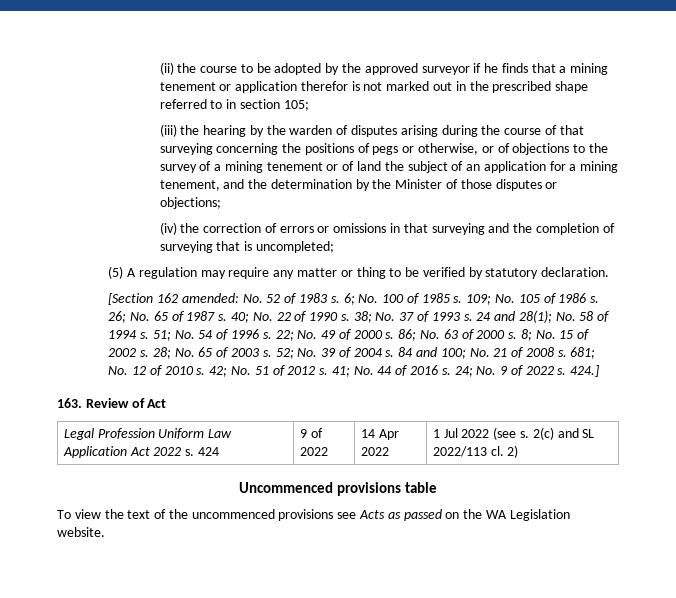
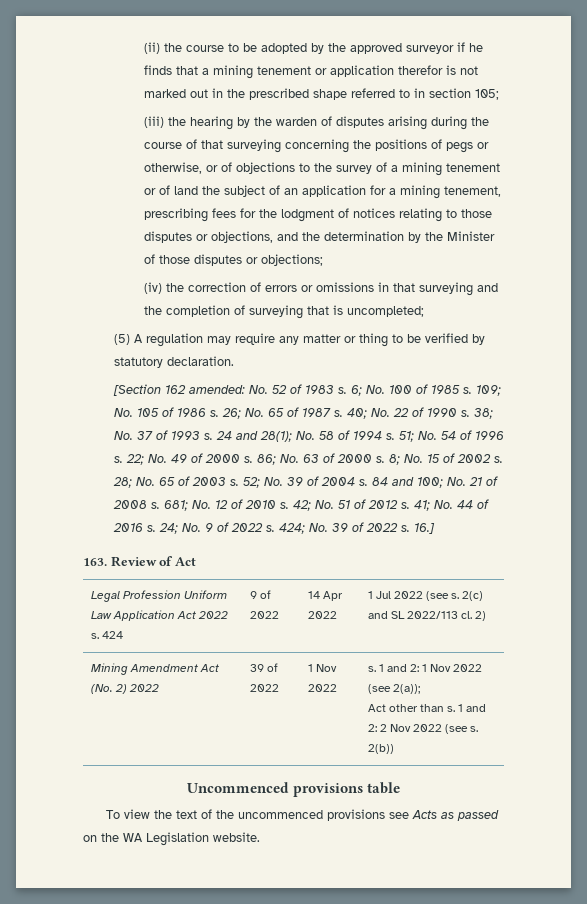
(220, 185) none -> [144,208,493,222] [144,231,274,243] prescribing fees for the lodgment of notices relating to those disputes or objections,
[570,365,600,377] 424.] -> [278,522,435,534] 424; No. 39 of 2022 s. 16.]
(519, 451) none -> [90,663,219,675] [90,684,159,694] [249,663,278,672] [249,684,279,692] [307,664,337,672] [307,684,337,692] [367,664,483,672] [367,684,420,694] [367,704,487,712] [367,724,479,734] [367,744,394,754] // Mining Amendment Act (No. 2) 2022 | 39 of 2022 | 1 Nov 2022 | s. 1 and 2: 1 Nov 2022 (see 2(a)); // Act other than s. 1 and 2: 2 Nov 2022 (see s. 2(b))

